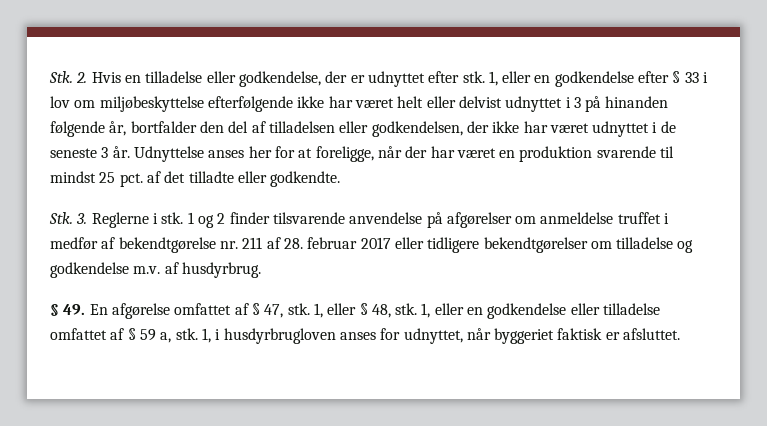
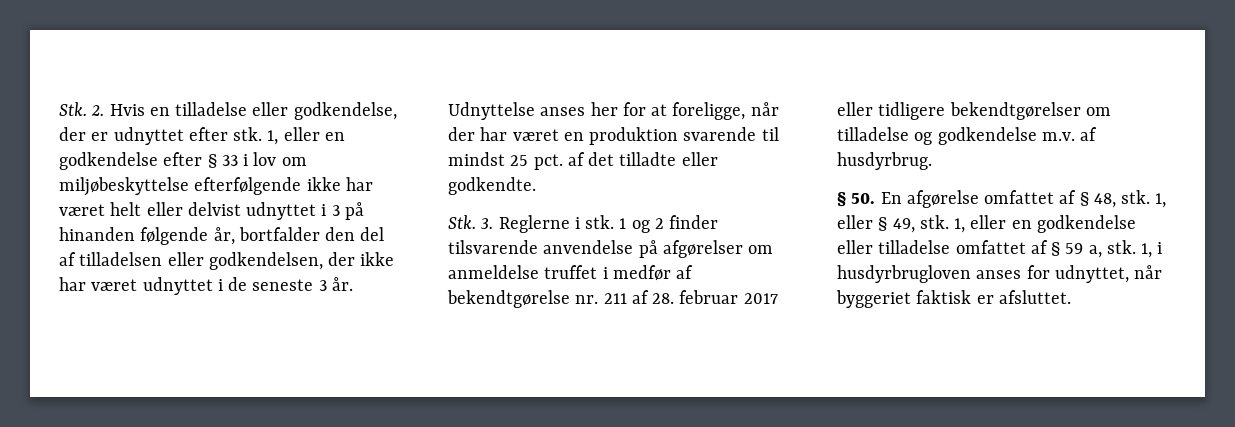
[63,304,86,315] 49. -> [851,193,876,204] 50.
[264,304,284,318] 47, -> [1093,193,1116,208] 48,
[371,304,391,318] 48, -> [892,218,915,233] 49,

